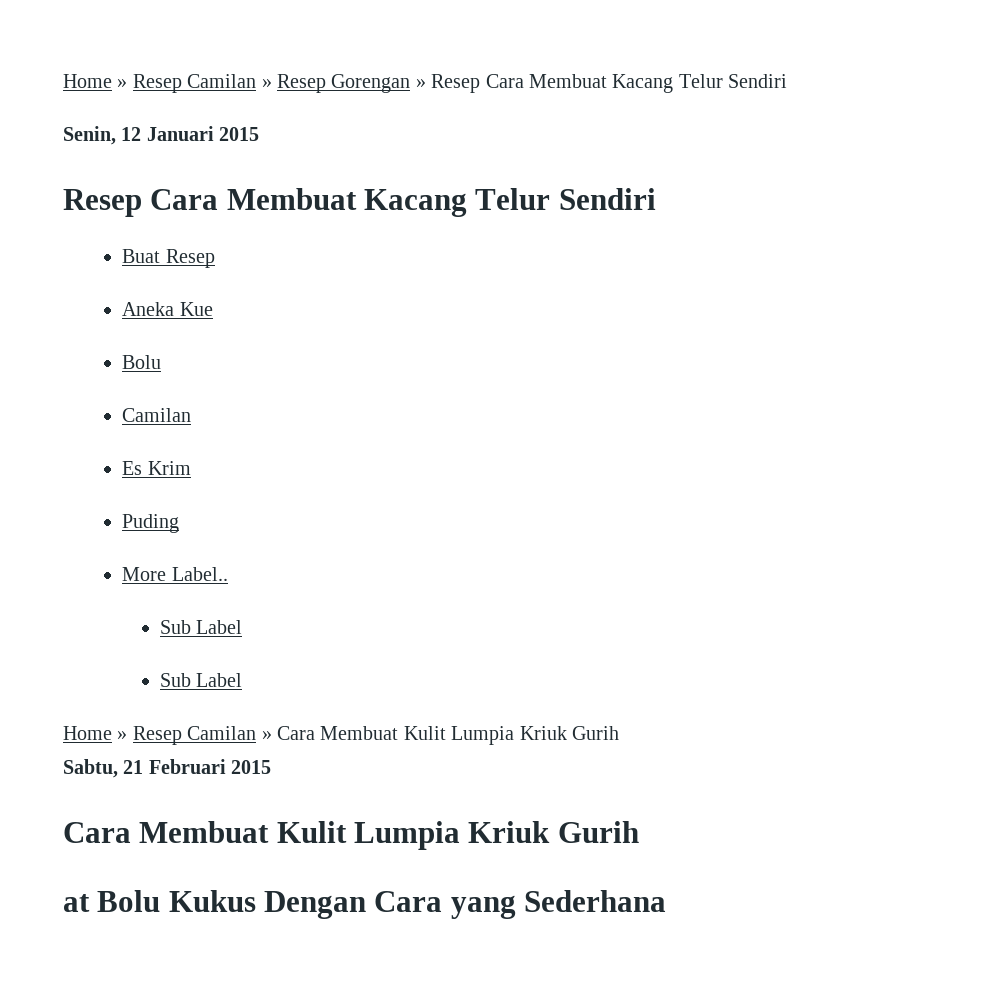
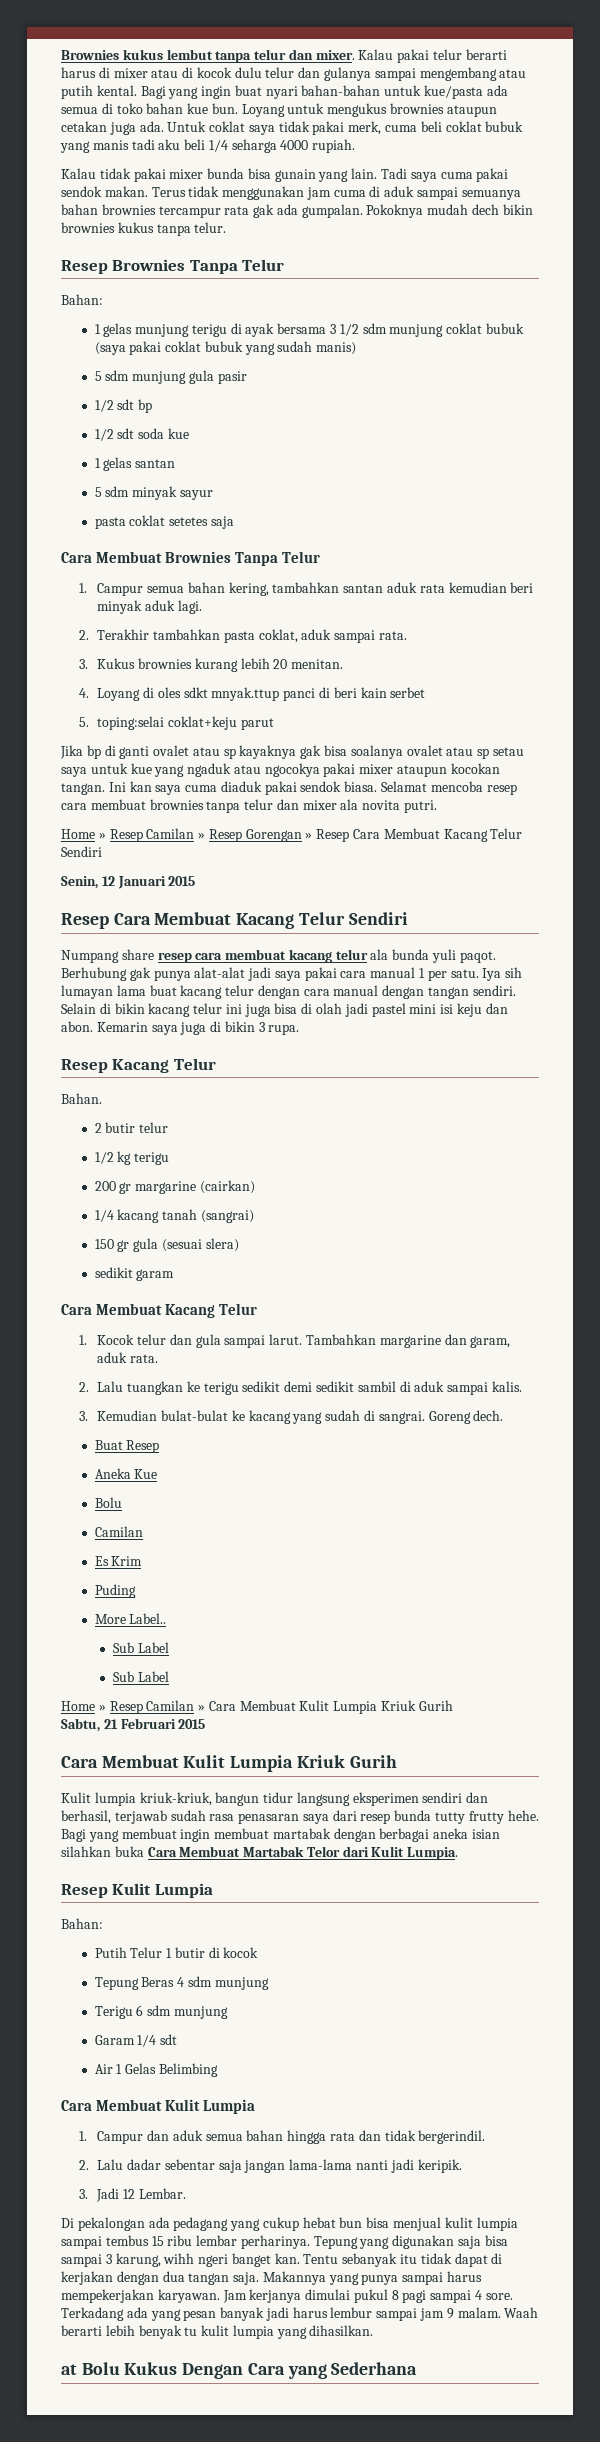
(63, 81) none -> [61,49,507,63] [61,67,527,81] [61,85,508,99] [61,103,497,117] [61,121,524,135] [60,139,356,153] [61,168,509,182] [61,186,521,200] [61,204,533,218] [61,222,227,236] [61,259,285,274] [61,294,103,305] [94,323,524,337] [94,341,357,355] [94,370,247,384] [94,399,153,413] [94,428,189,441] [94,457,176,471] [94,486,213,500] [94,515,234,529] [61,551,321,566] [79,582,534,596] [97,600,202,614] [79,629,408,643] [79,658,344,672] [79,687,426,701] [79,716,274,730] [60,745,524,759] [61,763,500,777] [61,781,517,795] [61,799,438,813] Brownies kukus lembut tanpa telur dan mixer. Kalau pakai telur berarti harus di mixer atau di kocok dulu telur dan gulanya sampai mengembang atau putih kental. Bagi yang ingin buat nyari bahan-bahan untuk kue/pasta ada semua di toko bahan kue bun. Loyang untuk mengukus brownies ataupun cetakan juga ada. Untuk coklat saya tidak pakai merk, cuma beli coklat bubuk yang manis tadi aku beli 1/4 seharga 4000 rupiah. // Kalau tidak pakai mixer bunda bisa gunain yang lain. Tadi saya cuma pakai sendok makan. Terus tidak menggunakan jam cuma di aduk sampai semuanya bahan brownies tercampur rata gak ada gumpalan. Pokoknya mudah dech bikin brownies kukus tanpa telur. // Resep Brownies Tanpa Telur // Bahan: // 1 gelas munjung terigu di ayak bersama 3 1/2 sdm munjung coklat bubuk (saya pakai coklat bubuk yang sudah manis) // 5 sdm munjung gula pasir // 1/2 sdt bp // 1/2 sdt soda kue // 1 gelas santan // 5 sdm minyak sayur // pasta coklat setetes saja // Cara Membuat Brownies Tanpa Telur // 1. Campur semua bahan kering, tambahkan santan aduk rata kemudian beri minyak aduk lagi. // 2. Terakhir tambahkan pasta coklat, aduk sampai rata. // 3. Kukus brownies kurang lebih 20 menitan. // 4. Loyang di oles sdkt mnyak.ttup panci di beri kain serbet // 5. toping:selai coklat+keju parut // Jika bp di ganti ovalet atau sp kayaknya gak bisa soalanya ovalet atau sp setau saya untuk kue yang ngaduk atau ngocokya pakai mixer ataupun kocokan tangan. Ini kan saya cuma diaduk pakai sendok biasa. Selamat mencoba resep cara membuat brownies tanpa telur dan mixer ala novita putri. //
(656, 199) none -> [61,949,496,963] [61,967,523,981] [61,985,516,999] [61,1003,508,1017] [61,1021,300,1035] [61,1058,216,1073] [61,1093,102,1104] [94,1122,169,1133] [94,1151,170,1165] [94,1180,255,1194] [94,1209,254,1223] [94,1238,239,1252] [94,1267,175,1281] [61,1303,258,1318] [79,1334,511,1348] [97,1352,159,1363] [79,1381,522,1395] [79,1410,504,1424] // Numpang share resep cara membuat kacang telur ala bunda yuli paqot. Berhubung gak punya alat-alat jadi saya pakai cara manual 1 per satu. Iya sih lumayan lama buat kacang telur dengan cara manual dengan tangan sendiri. Selain di bikin kacang telur ini juga bisa di olah jadi pastel mini isi keju dan abon. Kemarin saya juga di bikin 3 rupa. // Resep Kacang Telur // Bahan. // 2 butir telur // 1/2 kg terigu // 200 gr margarine (cairkan) // 1/4 kacang tanah (sangrai) // 150 gr gula (sesuai slera) // sedikit garam // Cara Membuat Kacang Telur // 1. Kocok telur dan gula sampai larut. Tambahkan margarine dan garam, aduk rata. // 2. Lalu tuangkan ke terigu sedikit demi sedikit sambil di aduk sampai kalis. // 3. Kemudian bulat-bulat ke kacang yang sudah di sangrai. Goreng dech.
(639, 832) none -> [61,1792,489,1806] [61,1810,539,1824] [61,1828,501,1842] [61,1846,459,1860] [61,1883,213,1898] [61,1918,103,1929] [94,1947,259,1958] [94,1976,269,1990] [94,2005,228,2019] [94,2034,178,2047] [94,2063,218,2077] [61,2099,256,2114] [79,2130,486,2144] [79,2159,462,2173] [79,2188,186,2202] [61,2217,518,2231] [61,2235,508,2249] [61,2253,503,2267] [61,2271,483,2285] [61,2289,513,2303] [61,2307,539,2321] [61,2325,374,2339] // Kulit lumpia kriuk-kriuk, bangun tidur langsung eksperimen sendiri dan berhasil, terjawab sudah rasa penasaran saya dari resep bunda tutty frutty hehe. Bagi yang membuat ingin membuat martabak dengan berbagai aneka isian silahkan buka Cara Membuat Martabak Telor dari Kulit Lumpia. // Resep Kulit Lumpia // Bahan: // Putih Telur 1 butir di kocok // Tepung Beras 4 sdm munjung // Terigu 6 sdm munjung // Garam 1/4 sdt // Air 1 Gelas Belimbing // Cara Membuat Kulit Lumpia // 1. Campur dan aduk semua bahan hingga rata dan tidak bergerindil. // 2. Lalu dadar sebentar saja jangan lama-lama nanti jadi keripik. // 3. Jadi 12 Lembar. // Di pekalongan ada pedagang yang cukup hebat bun bisa menjual kulit lumpia sampai tembus 15 ribu lembar perharinya. Tepung yang digunakan saja bisa sampai 3 karung, wihh ngeri banget kan. Tentu sebanyak itu tidak dapat di kerjakan dengan dua tangan saja. Makannya yang punya sampai harus mempekerjakan karyawan. Jam kerjanya dimulai pukul 8 pagi sampai 4 sore. Terkadang ada yang pesan banyak jadi harus lembur sampai jam 9 malam. Waah berarti lebih benyak tu kulit lumpia yang dihasilkan.

